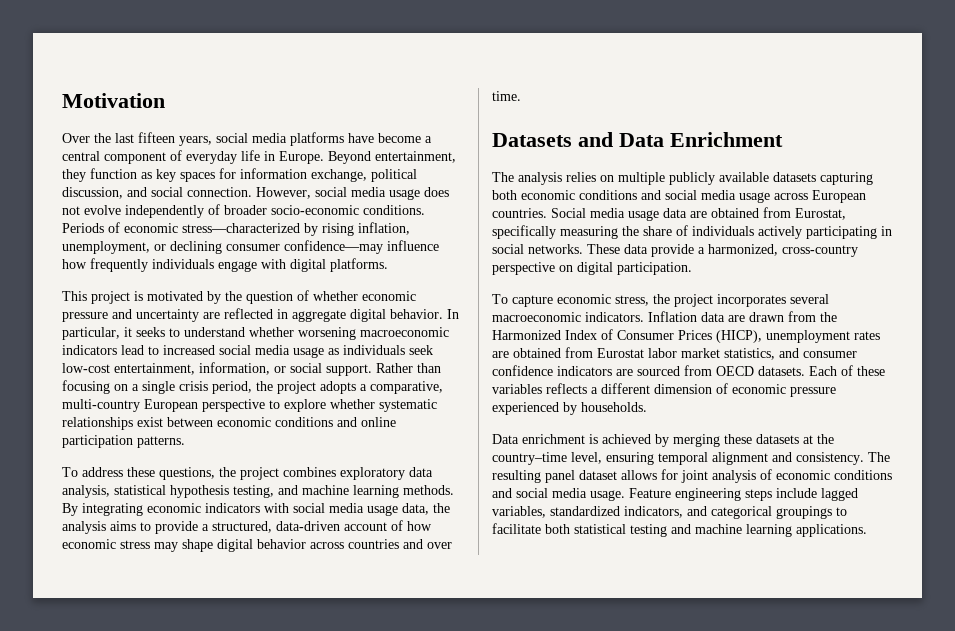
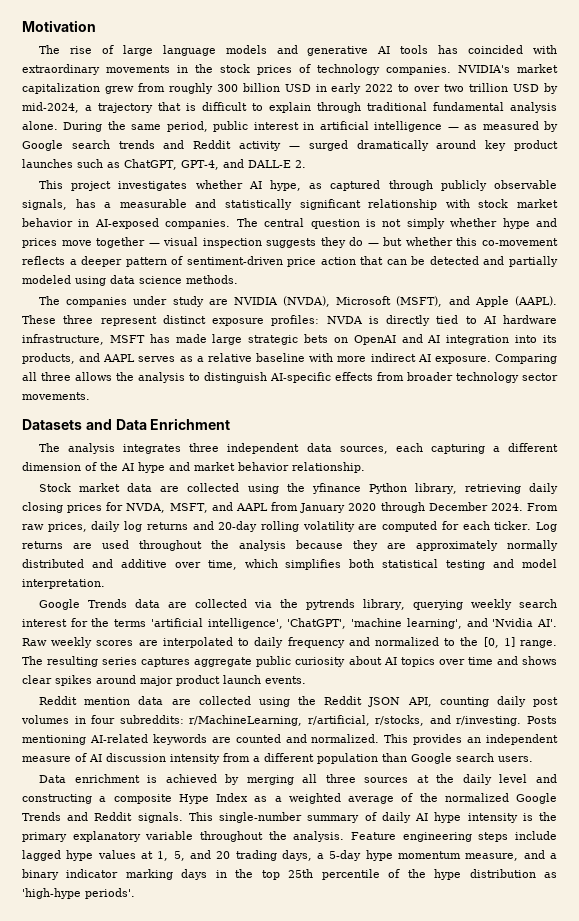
[62,132,432,146] [62,150,456,164] [62,168,417,182] [62,187,449,200] [62,204,425,218] [62,222,410,236] [62,240,439,254] [62,258,388,272] [62,290,416,304] [62,308,459,322] [62,327,449,340] [62,345,433,358] [62,362,441,376] [62,380,443,394] [62,399,437,412] [62,417,396,430] [62,435,185,448] [62,467,433,480] [62,485,454,498] [62,503,450,516] [62,520,432,534] [62,539,452,552] [492,91,521,101] Over the last fifteen years, social media platforms have become a central component of everyday life in Europe. Beyond entertainment, they function as key spaces for information exchange, political discussion, and social connection. However, social media usage does not evolve independently of broader socio‑economic conditions. Periods of economic stress—characterized by rising inflation, unemployment, or declining consumer confidence—may influence how frequently individuals engage with digital platforms. // This project is motivated by the question of whether economic pressure and uncertainty are reflected in aggregate digital behavior. In particular, it seeks to understand whether worsening macroeconomic indicators lead to increased social media usage as individuals seek low‑cost entertainment, information, or social support. Rather than focusing on a single crisis period, the project adopts a comparative, multi‑country European perspective to explore whether systematic relationships exist between economic conditions and online participation patterns. // To address these questions, the project combines exploratory data analysis, statistical hypothesis testing, and machine learning methods. By integrating economic indicators with social media usage data, the analysis aims to provide a structured, data‑driven account of how economic stress may shape digital behavior across countries and over time. -> [39,45,558,56] [22,64,558,75] [22,83,558,94] [22,102,557,113] [22,121,558,132] [22,140,558,151] [22,159,306,170] [39,180,557,191] [22,199,559,210] [22,218,557,229] [22,237,559,248] [22,256,559,267] [22,275,238,286] [39,296,558,307] [22,315,557,326] [22,334,557,345] [22,353,557,364] [22,372,558,383] [22,392,90,400] The rise of large language models and generative AI tools has coincided with extraordinary movements in the stock prices of technology companies. NVIDIA's market capitalization grew from roughly 300 billion USD in early 2022 to over two trillion USD by mid-2024, a trajectory that is difficult to explain through traditional fundamental analysis alone. During the same period, public interest in artificial intelligence — as measured by Google search trends and Reddit activity — surged dramatically around key product launches such as ChatGPT, GPT-4, and DALL-E 2. // This project investigates whether AI hype, as captured through publicly observable signals, has a measurable and statistically significant relationship with stock market behavior in AI-exposed companies. The central question is not simply whether hype and prices move together — visual inspection suggests they do — but whether this co-movement reflects a deeper pattern of sentiment-driven price action that can be detected and partially modeled using data science methods. // The companies under study are NVIDIA (NVDA), Microsoft (MSFT), and Apple (AAPL). These three represent distinct exposure profiles: NVDA is directly tied to AI hardware infrastructure, MSFT has made large strategic bets on OpenAI and AI integration into its products, and AAPL serves as a relative baseline with more indirect AI exposure. Comparing all three allows the analysis to distinguish AI-specific effects from broader technology sector movements.
[566,172,873,185] [492,190,866,203] [492,207,846,221] [492,225,892,239] [492,244,858,257] [492,262,692,275] [492,294,829,307] [492,311,837,322] [492,329,880,343] [492,347,857,360] [492,365,885,376] [492,383,836,397] [492,402,647,415] relies on multiple publicly available datasets capturing both economic conditions and social media usage across European countries. Social media usage data are obtained from Eurostat, specifically measuring the share of individuals actively participating in social networks. These data provide a harmonized, cross‑country perspective on digital participation. // To capture economic stress, the project incorporates several macroeconomic indicators. Inflation data are drawn from the Harmonized Index of Consumer Prices (HICP), unemployment rates are obtained from Eurostat labor market statistics, and consumer confidence indicators are sourced from OECD datasets. Each of these variables reflects a different dimension of economic pressure experienced by households. -> [123,443,559,454] [22,462,365,473] [39,483,558,494] [22,502,558,513] [22,521,557,532] [22,540,558,551] [22,559,558,570] [22,579,105,589] [39,599,557,610] [22,618,558,629] [22,637,558,648] [22,656,558,667] [22,675,306,686] [39,696,559,707] [21,715,557,726] [22,734,558,745] [22,753,533,764] integrates three independent data sources, each capturing a different dimension of the AI hype and market behavior relationship. // Stock market data are collected using the yfinance Python library, retrieving daily closing prices for NVDA, MSFT, and AAPL from January 2020 through December 2024. From raw prices, daily log returns and 20-day rolling volatility are computed for each ticker. Log returns are used throughout the analysis because they are approximately normally distributed and additive over time, which simplifies both statistical testing and model interpretation. // Google Trends data are collected via the pytrends library, querying weekly search interest for the terms 'artificial intelligence', 'ChatGPT', 'machine learning', and 'Nvidia AI'. Raw weekly scores are interpolated to daily frequency and normalized to the [0, 1] range. The resulting series captures aggregate public curiosity about AI topics over time and shows clear spikes around major product launch events. // Reddit mention data are collected using the Reddit JSON API, counting daily post volumes in four subreddits: r/MachineLearning, r/artificial, r/stocks, and r/investing. Posts mentioning AI-related keywords are counted and normalized. This provides an independent measure of AI discussion intensity from a different population than Google search users.
[724,434,834,444] [492,452,890,465] [492,469,892,483] [492,488,625,501] these datasets at the country–time level, ensuring temporal alignment and consistency. The resulting panel dataset allows for joint analysis of economic conditions and social media usage. -> [302,774,558,785] [22,793,557,804] [22,812,557,823] [22,831,345,842] all three sources at the daily level and constructing a composite Hype Index as a weighted average of the normalized Google Trends and Reddit signals. This single-number summary of daily AI hype intensity is the primary explanatory variable throughout the analysis.
[492,506,847,519] [492,523,867,537] variables, standardized indicators, and categorical groupings to facilitate both statistical testing and machine learning applications. -> [66,850,557,861] [22,869,557,880] [22,888,135,899] hype values at 1, 5, and 20 trading days, a 5-day hype momentum measure, and a binary indicator marking days in the top 25th percentile of the hype distribution as 'high-hype periods'.

